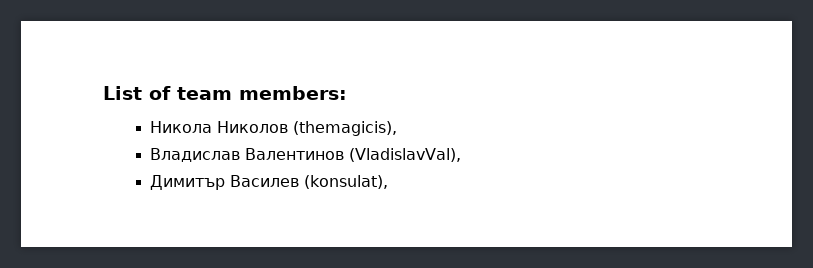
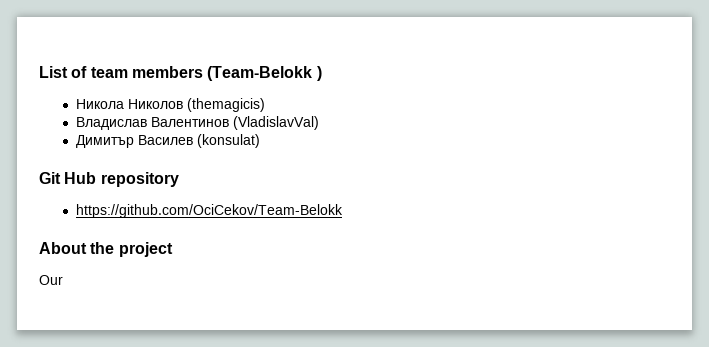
[239,86,347,100] members: -> [131,66,322,81] members (Team-Belokk )
[293,121,398,136] (themagicis), -> [186,98,265,112] (themagicis)
[349,148,462,162] (VladislavVal), -> [232,116,319,130] (VladislavVal)
[304,175,389,189] (konsulat), -> [196,134,260,148] [39,172,179,187] [75,204,343,218] [39,242,173,257] [39,275,63,285] (konsulat) // Git Hub repository // https://github.com/OciCekov/Team-Belokk // About the project // Our

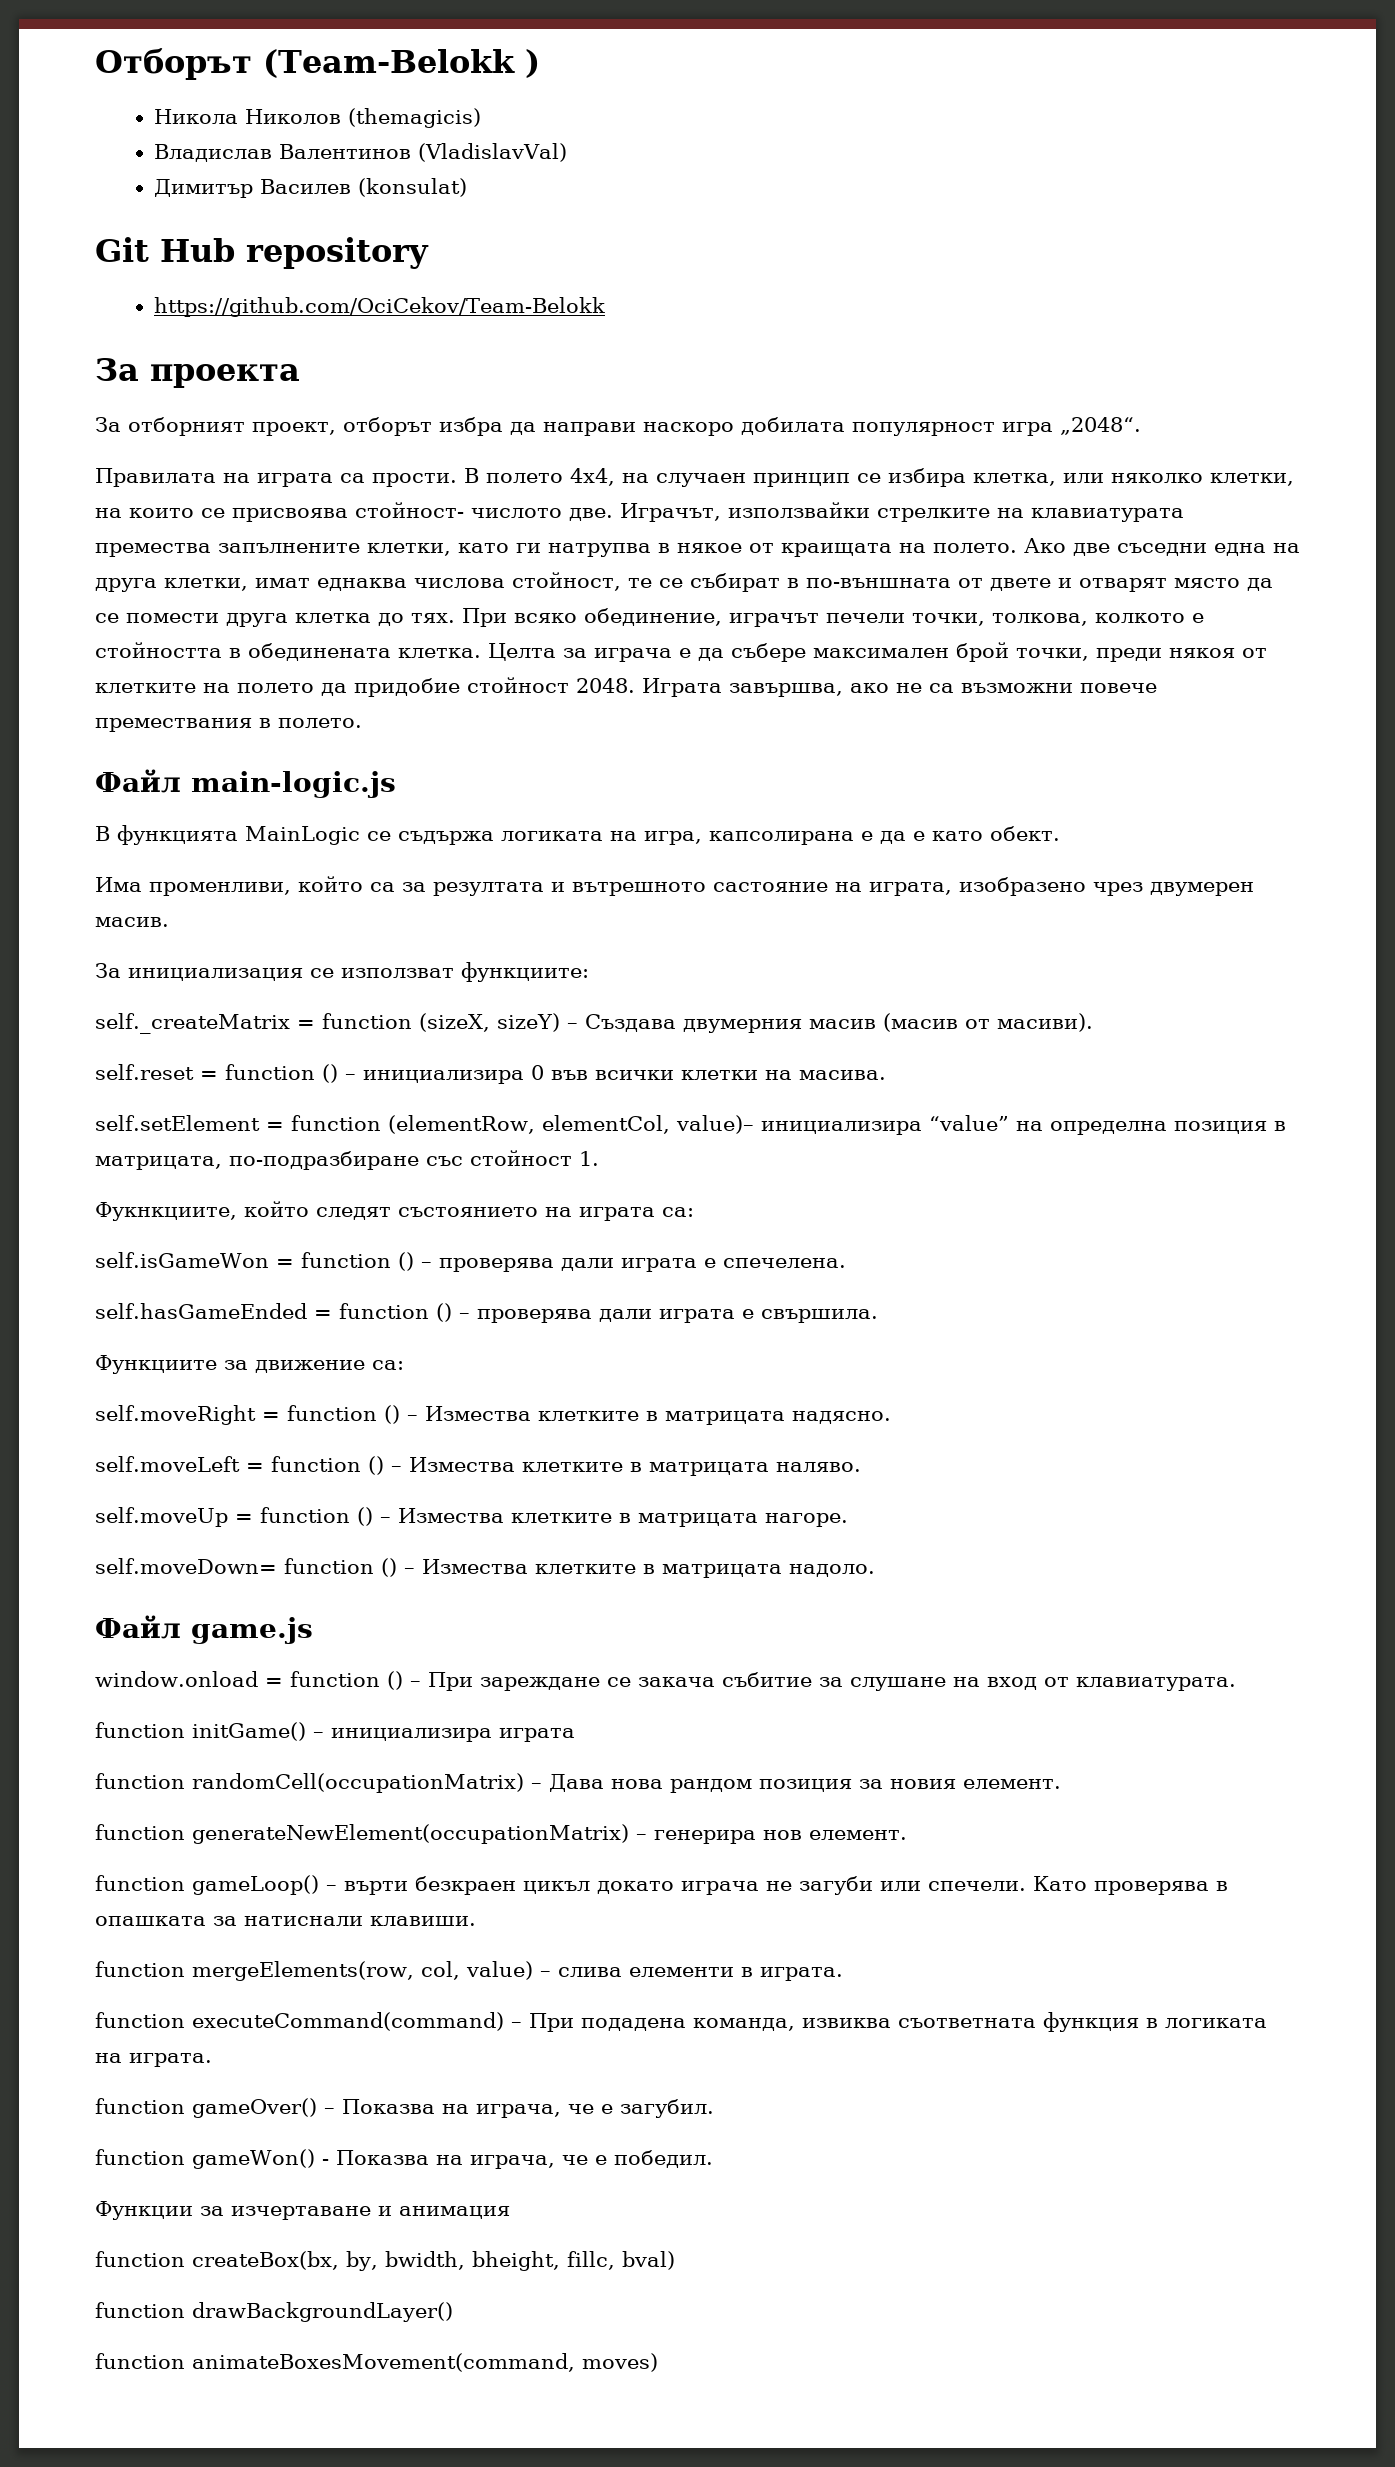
[39,66,203,78] List of team members -> [95,48,252,80] Отборът
[39,242,173,257] [39,275,63,285] About the project // Our -> [95,358,300,388] [95,417,1141,436] [95,468,1294,487] [95,502,1184,522] [95,538,1300,557] [95,572,1273,592] [95,608,1204,627] [95,642,1267,662] [95,677,1157,697] [95,718,362,732] [95,769,396,798] [95,825,1060,845] [95,876,1254,896] [95,917,169,927] [95,962,589,982] [95,1013,1093,1034] [95,1064,886,1084] [95,1115,1286,1135] [95,1150,599,1170] [95,1201,694,1221] [95,1252,846,1272] [95,1303,878,1323] [95,1355,404,1374] [95,1405,891,1425] [95,1456,861,1476] [95,1507,848,1527] [95,1558,875,1578] [95,1615,313,1644] [95,1671,1236,1691] [95,1722,575,1742] [95,1773,1061,1793] [95,1824,907,1844] [95,1875,1228,1895] [95,1916,476,1926] [95,1961,843,1981] [95,2012,1267,2032] [95,2053,212,2067] [95,2098,714,2118] [95,2149,713,2169] [95,2201,510,2220] [95,2251,675,2271] [95,2302,453,2322] [95,2353,658,2372] За проекта // За отборният проект, отборът избра да направи наскоро добилата популярност игра „2048“. // Правилата на играта са прости. В полето 4x4, на случаен принцип се избира клетка, или няколко клетки, на които се присвоява стойност- числото две. Играчът, използвайки стрелките на клавиатурата премества запълнените клетки, като ги натрупва в някое от краищата на полето. Ако две съседни една на друга клетки, имат еднаква числова стойност, те се събират в по-външната от двете и отварят място да се помести друга клетка до тях. При всяко обединение, играчът печели точки, толкова, колкото е стойността в обединената клетка. Целта за играча е да събере максимален брой точки, преди някоя от клетките на полето да придобие стойност 2048. Играта завършва, ако не са възможни повече премествания в полето. // Файл main-logic.js // В функцията MainLogic се съдържа логиката на игра, капсолирана е да е като обект. // Има променливи, който са за резултата и вътрешното састояние на играта, изобразено чрез двумерен масив. // За инициализация се използват функциите: // self._createMatrix = function (sizeX, sizeY) – Създава двумерния масив (масив от масиви). // self.reset = function () – инициализира 0 във всички клетки на масива. // self.setElement = function (elementRow, elementCol, value)– инициализира “value” на определна позиция в матрицата, по-подразбиране със стойност 1. // Фукнкциите, който следят състоянието на играта са: // self.isGameWon = function () – проверява дали играта е спечелена. // self.hasGameEnded = function () – проверява дали играта е свършила. // Функциите за движение са: // self.moveRight = function () – Измества клетките в матрицата надясно. // self.moveLeft = function () – Измества клетките в матрицата наляво. // self.moveUp = function () – Измества клетките в матрицата нагоре. // self.moveDown= function () – Измества клетките в матрицата надоло. // Файл game.js // window.onload = function () – При зареждане се закача събитие за слушане на вход от клавиатурата. // function initGame() – инициализира играта // function randomCell(occupationMatrix) – Дава нова рандом позиция за новия елемент. // function generateNewElement(occupationMatrix) – генерира нов елемент. // function gameLoop() – върти безкраен цикъл докато играча не загуби или спечели. Като проверява в опашката за натиснали клавиши. // function mergeElements(row, col, value) – слива елементи в играта. // function executeCommand(command) – При подадена команда, извиква съответната функция в логиката на играта. // function gameOver() – Показва на играча, че е загубил. // function gameWon() - Показва на играча, че е победил. // Функции за изчертаване и анимация // function createBox(bx, by, bwidth, bheight, fillc, bval) // function drawBackgroundLayer() // function animateBoxesMovement(command, moves)

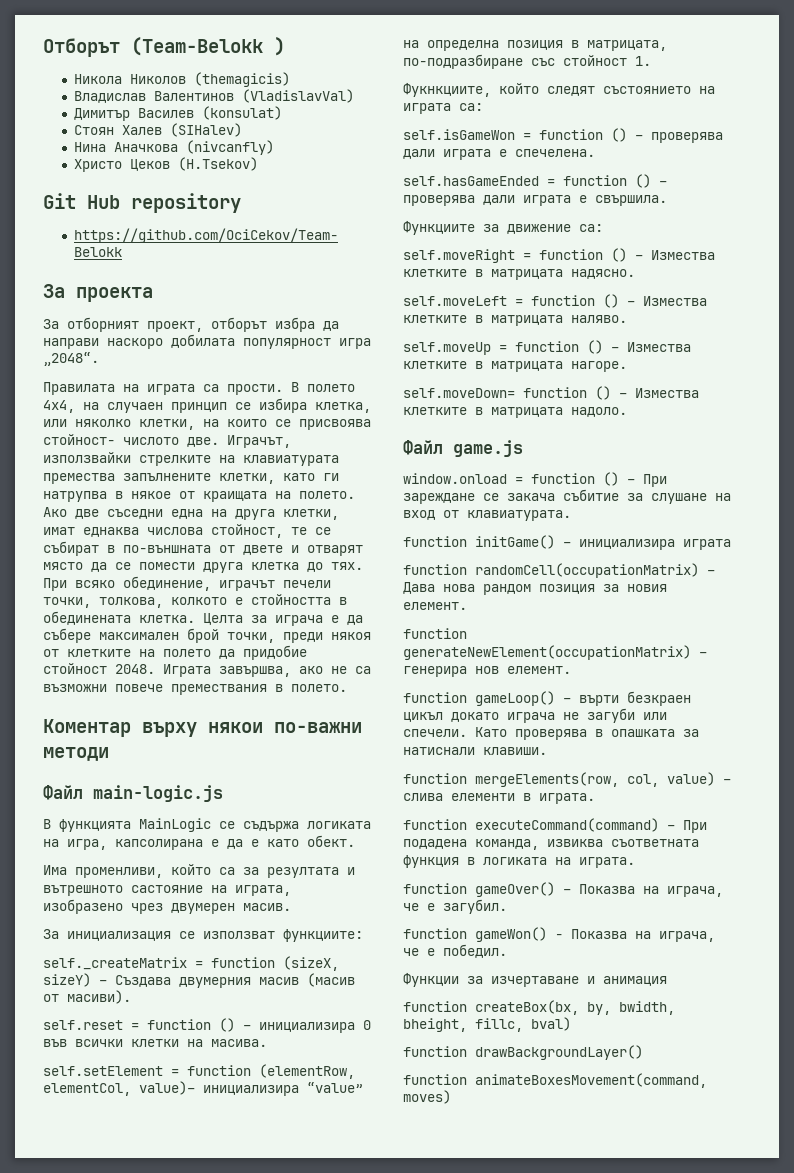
(468, 187) none -> [74,123,243,137] [74,140,275,155] [74,157,259,172] // Стоян Халев (SIHalev) // Нина Аначкова (nivcanfly) // Христо Цеков (H.Tsekov)
(362, 723) none -> [43,719,362,737] [43,747,109,761] // Коментар върху някои по-важни методи

